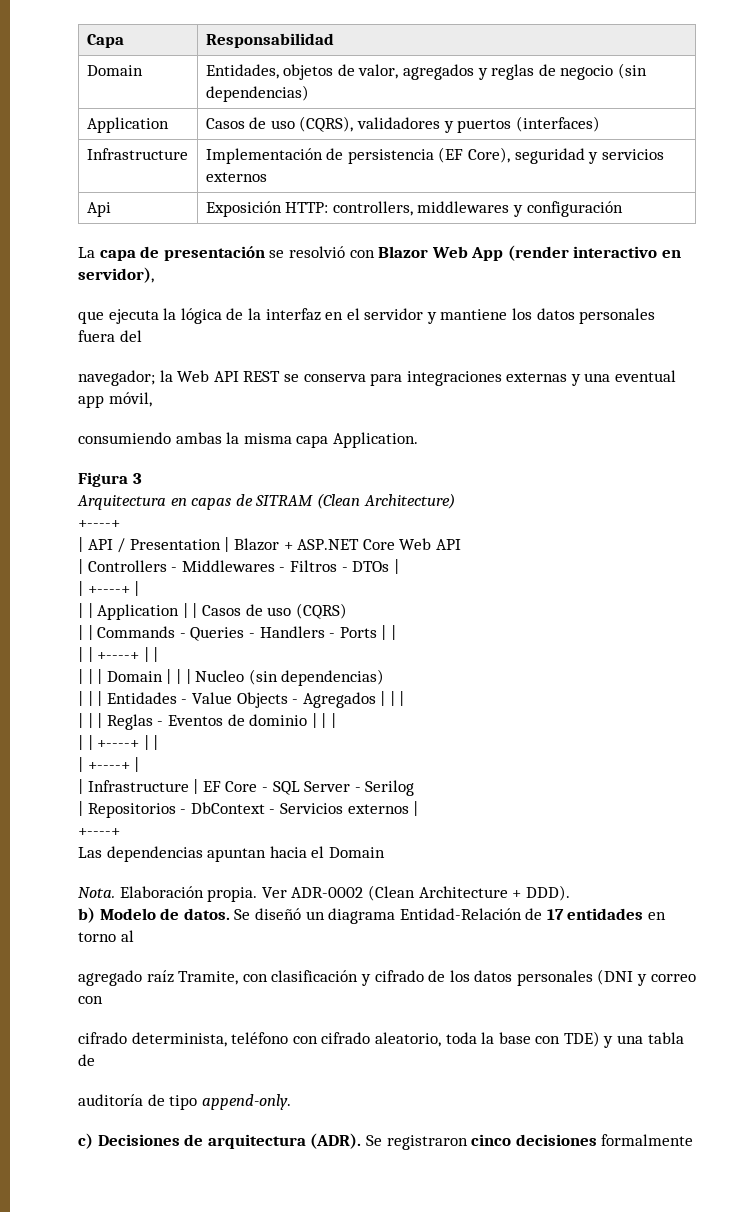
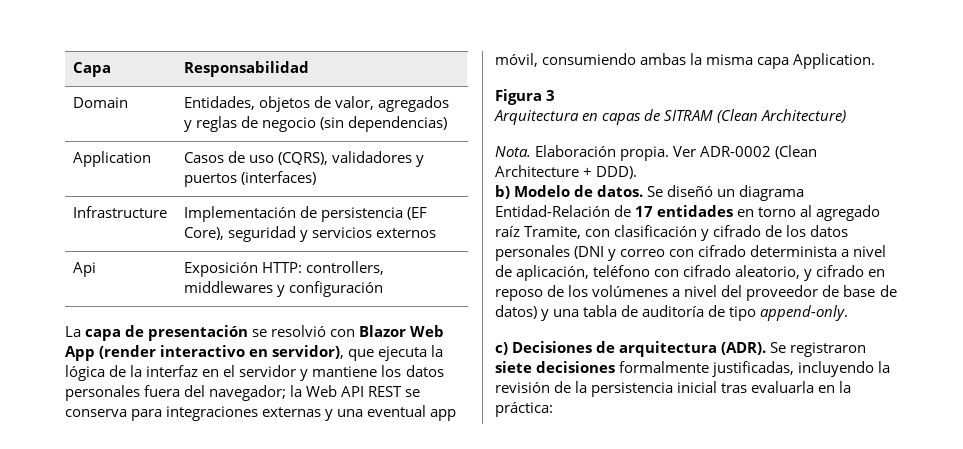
(154, 275) // -> (345, 352) none
(142, 336) // -> (206, 391) none
(152, 399) // -> (538, 60) none
[78,520,120,528] [78,537,461,553] [78,559,399,574] [78,581,140,596] [78,603,347,620] [78,625,396,641] [78,647,159,662] [78,669,385,686] [78,691,405,708] [78,713,336,730] [78,735,159,750] [78,757,140,772] [78,779,415,796] [78,801,419,818] [78,828,120,836] [78,846,385,862] // +----+ // | API / Presentation | Blazor + ASP.NET Core Web API // | Controllers - Middlewares - Filtros - DTOs | // | +----+ | // | | Application | | Casos de uso (CQRS) // | | Commands - Queries - Handlers - Ports | | // | | +----+ | | // | | | Domain | | | Nucleo (sin dependencias) // | | | Entidades - Value Objects - Agregados | | | // | | | Reglas - Eventos de dominio | | | // | | +----+ | | // | +----+ | // | Infrastructure | EF Core - SQL Server - Serilog // | Repositorios - DbContext - Servicios externos | // +----+ // Las dependencias apuntan hacia el Domain -> (847, 116) none
(134, 936) // -> (813, 211) none
[78,1031,600,1047] // cifrado determinista, teléfono con cifrado aleatorio, toda la base con TDE) -> [698,245,887,257] [495,265,886,281] [495,285,897,301] [495,305,537,319] cifrado determinista a nivel de aplicación, teléfono con cifrado aleatorio, y cifrado en reposo de los volúmenes a nivel del proveedor de base de datos)
(95, 1060) // -> (639, 311) none
[471,1134,512,1146] cinco -> [495,361,532,373] siete
(694, 1140) none -> [712,361,891,377] [495,381,852,397] [495,402,553,417] justificadas, incluyendo la revisión de la persistencia inicial tras evaluarla en la práctica:

